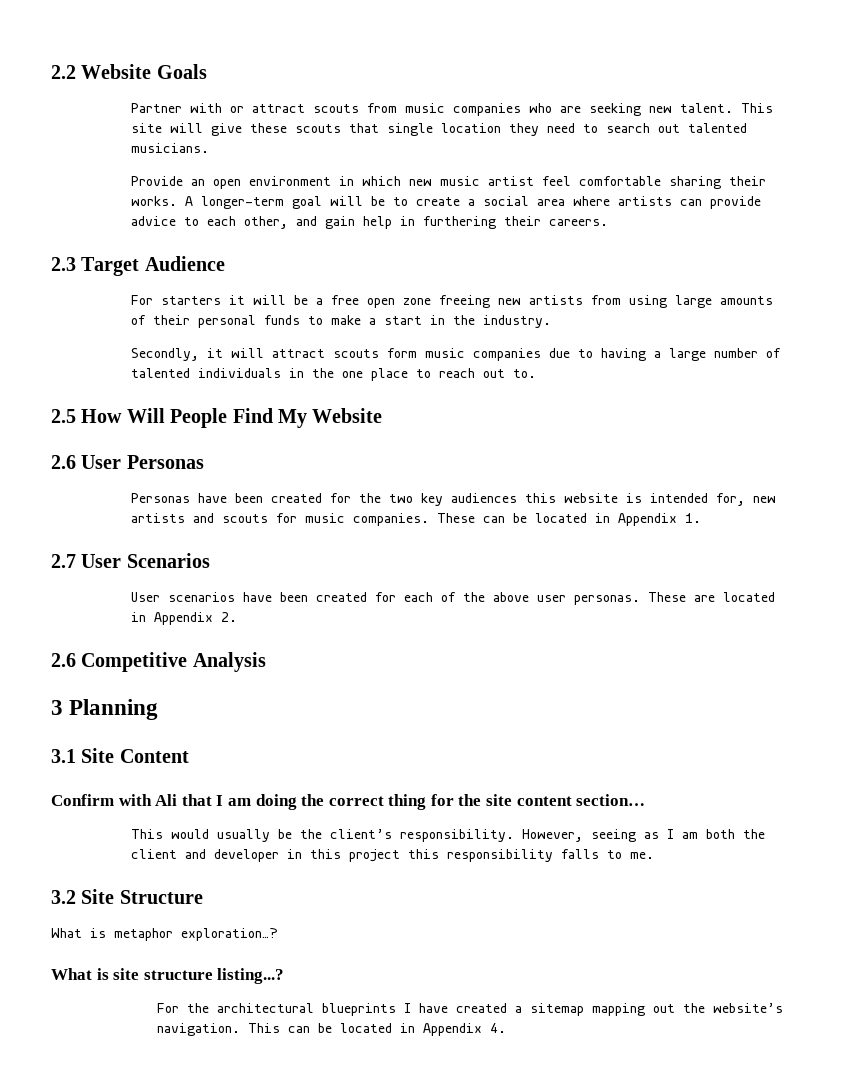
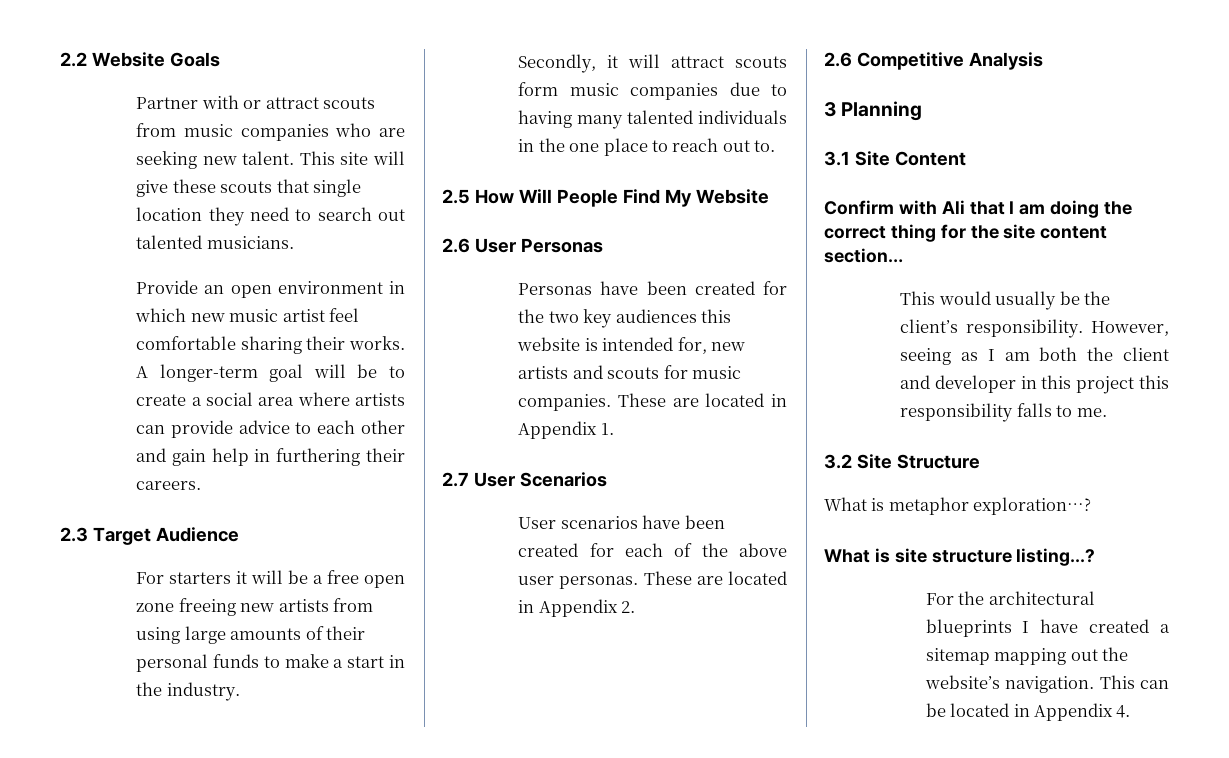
[243,216,288,229] other, -> [360,420,405,434] other
[653,348,781,361] a large number of -> [577,115,624,129] many
[482,513,527,523] can be -> [672,398,699,407] are

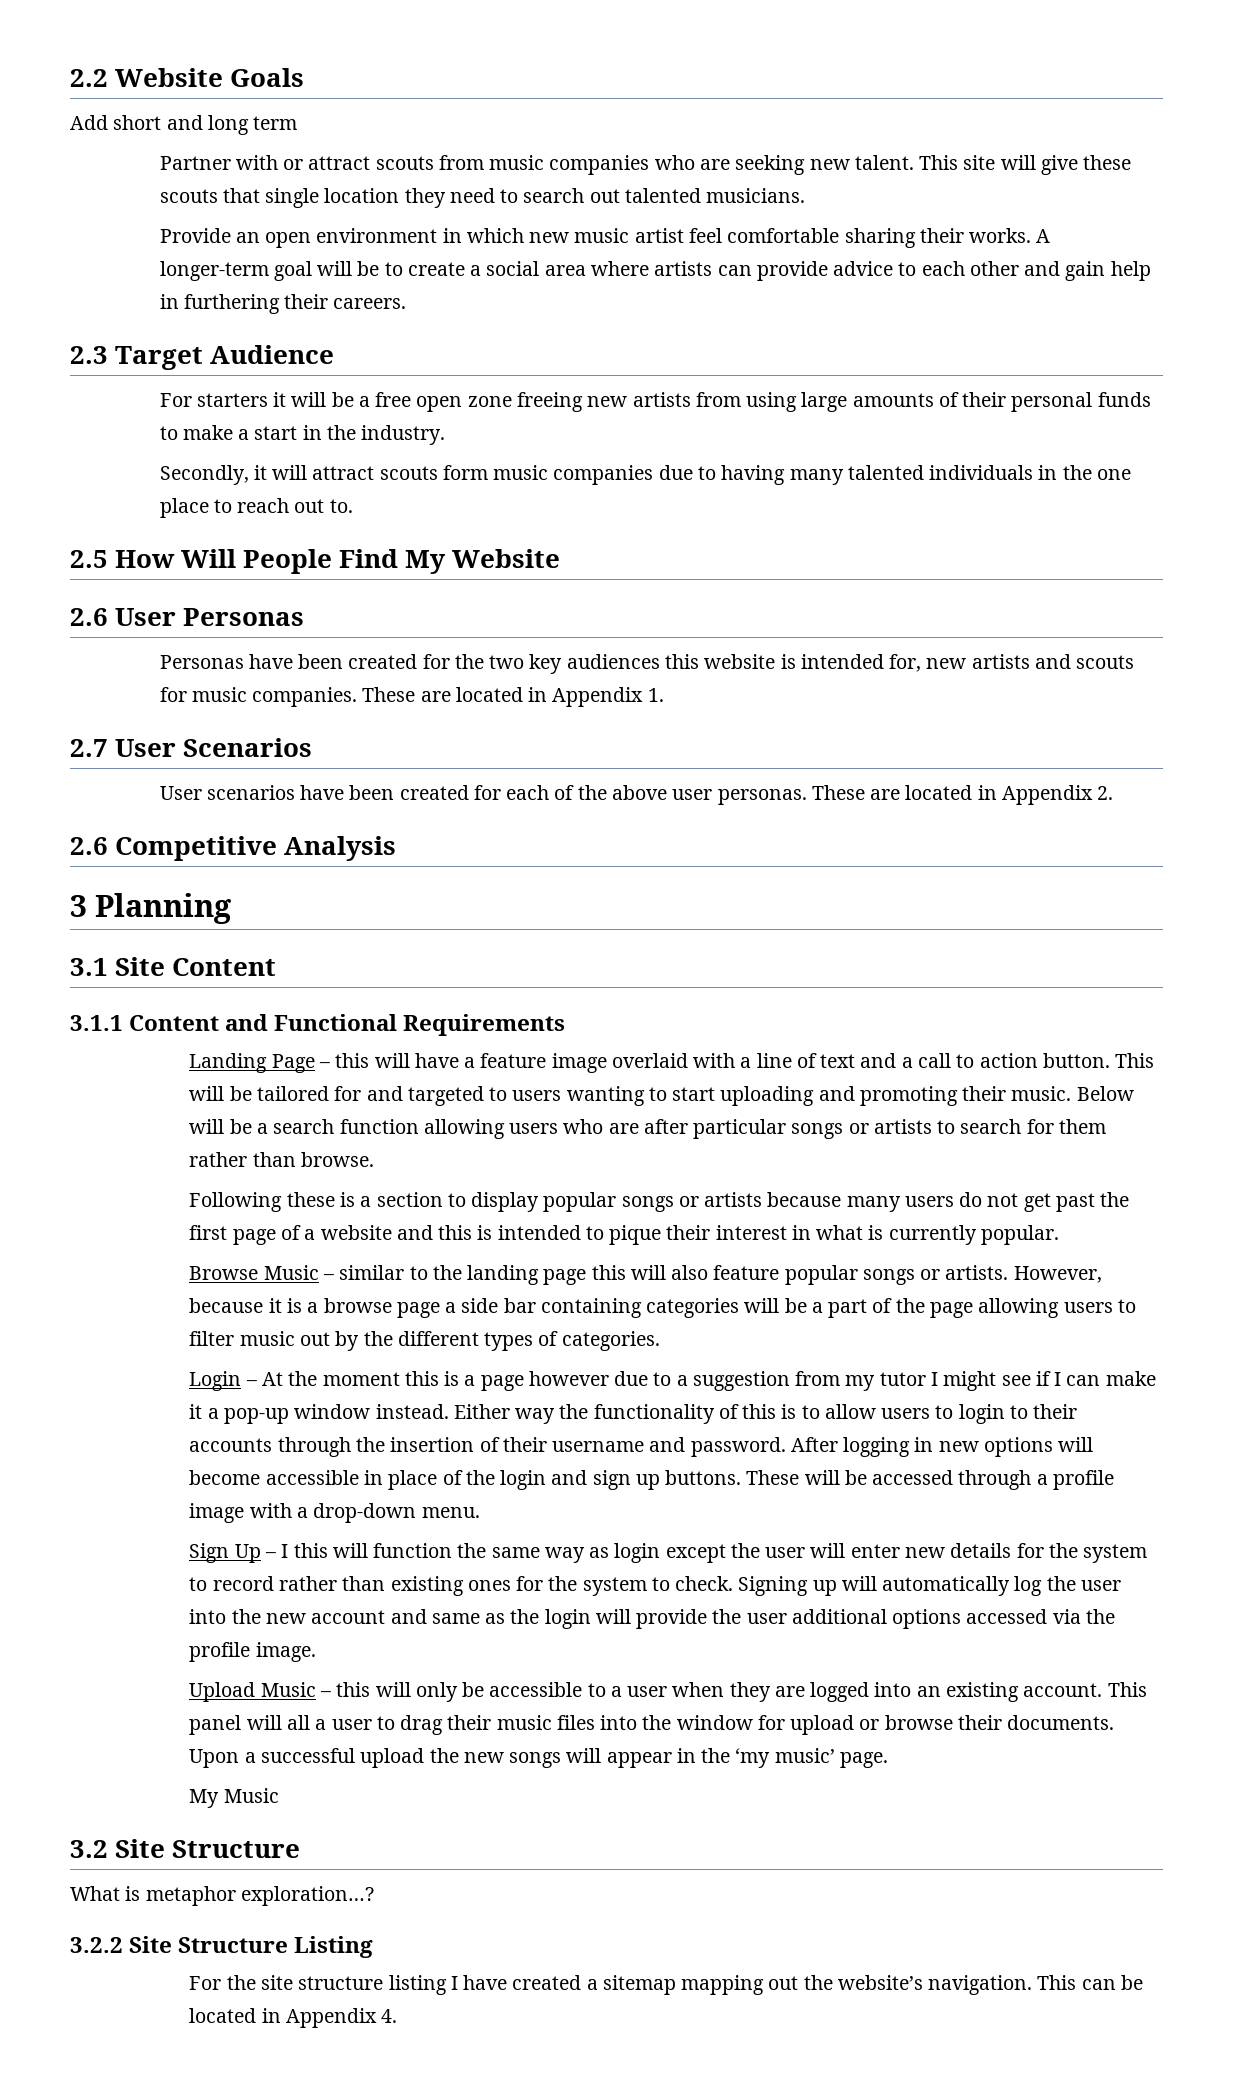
(220, 59) none -> [70,115,298,135] // Add short and long term
[824,200,1133,218] [824,224,1108,242] [824,248,903,263] [900,291,1111,310] [900,319,1169,338] [900,347,1169,365] [900,375,1169,394] [900,403,1107,422] Confirm with Ali that I am doing the correct thing for the site content section… // This would usually be the client’s responsibility. However, seeing as I am both the client and developer in this project this responsibility falls to me. -> [70,1014,566,1036] [189,1053,1155,1073] [189,1086,1134,1106] [189,1119,1106,1139] [189,1152,375,1167] [189,1192,1130,1212] [189,1225,1059,1245] [189,1265,1102,1285] [189,1298,1136,1318] [189,1331,660,1351] [189,1371,1156,1391] [189,1404,1078,1424] [189,1437,1094,1457] [189,1470,1114,1490] [189,1503,480,1523] [189,1543,1148,1563] [189,1576,1121,1596] [189,1609,1115,1629] [189,1642,316,1662] [189,1682,1147,1702] [189,1715,1115,1735] [189,1748,888,1768] [189,1788,279,1808] 3.1.1 Content and Functional Requirements // Landing Page – this will have a feature image overlaid with a line of text and a call to action button. This will be tailored for and targeted to users wanting to start uploading and promoting their music. Below will be a search function allowing users who are after particular songs or artists to search for them rather than browse. // Following these is a section to display popular songs or artists because many users do not get past the first page of a website and this is intended to pique their interest in what is currently popular. // Browse Music – similar to the landing page this will also feature popular songs or artists. However, because it is a browse page a side bar containing categories will be a part of the page allowing users to filter music out by the different types of categories. // Login – At the moment this is a page however due to a suggestion from my tutor I might see if I can make it a pop-up window instead. Either way the functionality of this is to allow users to login to their accounts through the insertion of their username and password. After logging in new options will become accessible in place of the login and sign up buttons. These will be accessed through a profile image with a drop-down menu. // Sign Up – I this will function the same way as login except the user will enter new details for the system to record rather than existing ones for the system to check. Signing up will automatically log the user into the new account and same as the login will provide the user additional options accessed via the profile image. // Upload Music – this will only be accessible to a user when they are logged into an existing account. This panel will all a user to drag their music files into the window for upload or browse their documents. Upon a successful upload the new songs will appear in the ‘my music’ page. // My Music
[824,548,1096,566] What is site structure listing...? -> [70,1936,374,1958] 3.2.2 Site Structure Listing
[988,591,1095,605] [925,619,1012,637] architectural blueprints -> [261,1975,447,1995] site structure listing

